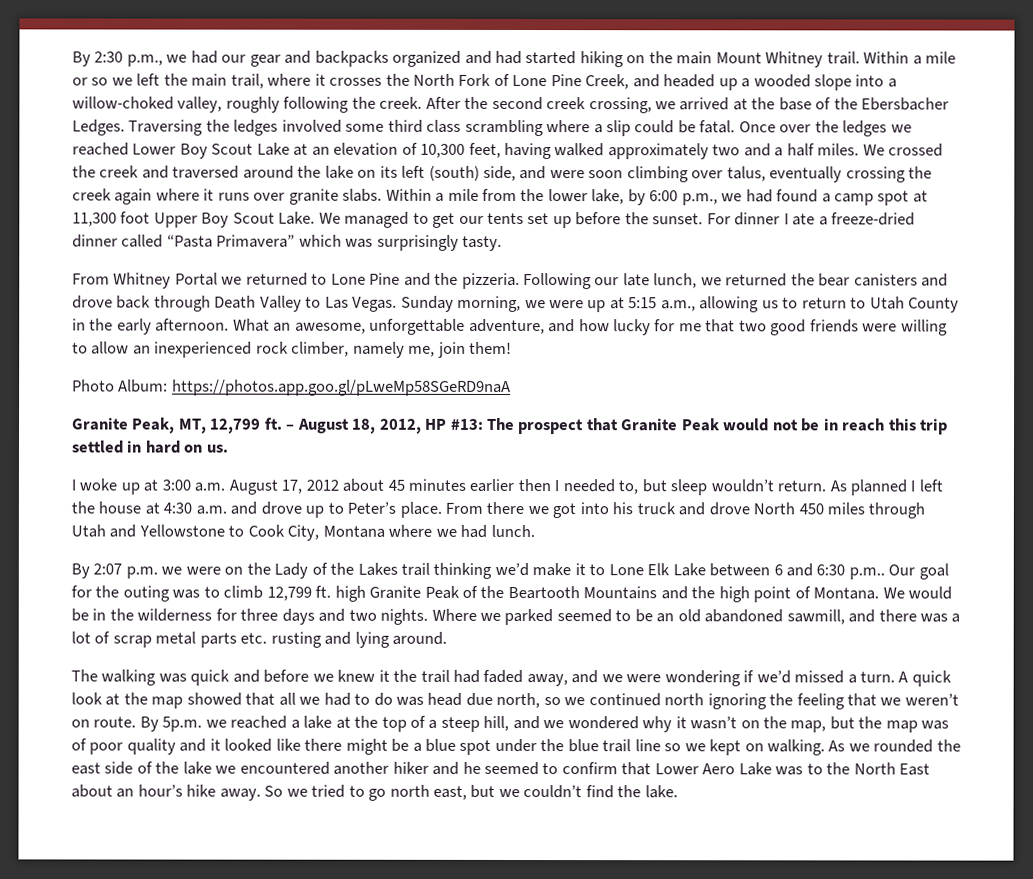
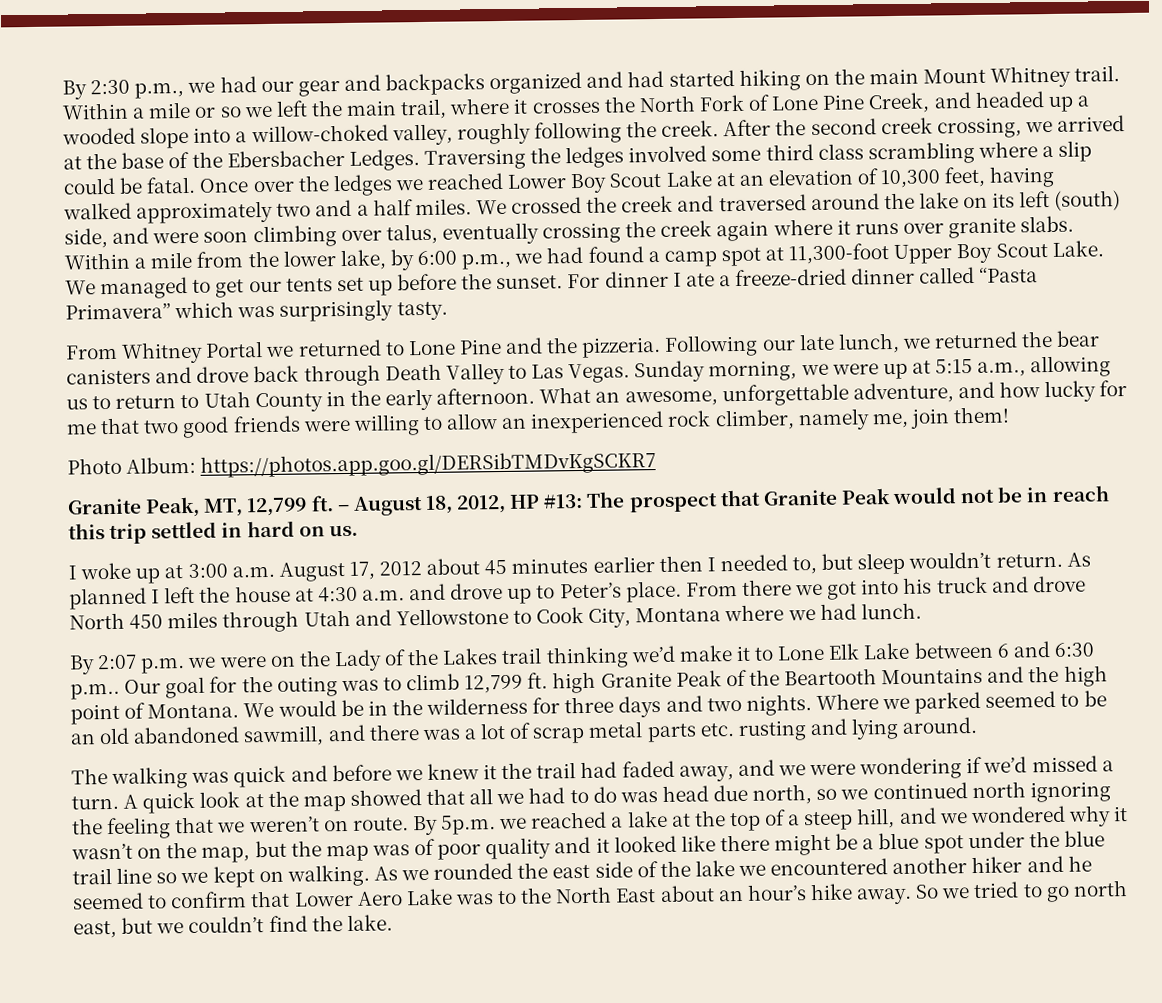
[72,211,151,227] 11,300 foot -> [788,243,890,265] 11,300-foot
[171,379,511,396] https://photos.app.goo.gl/pLweMp58SGeRD9naA -> [200,451,657,478] https://photos.app.goo.gl/DERSibTMDvKgSCKR7

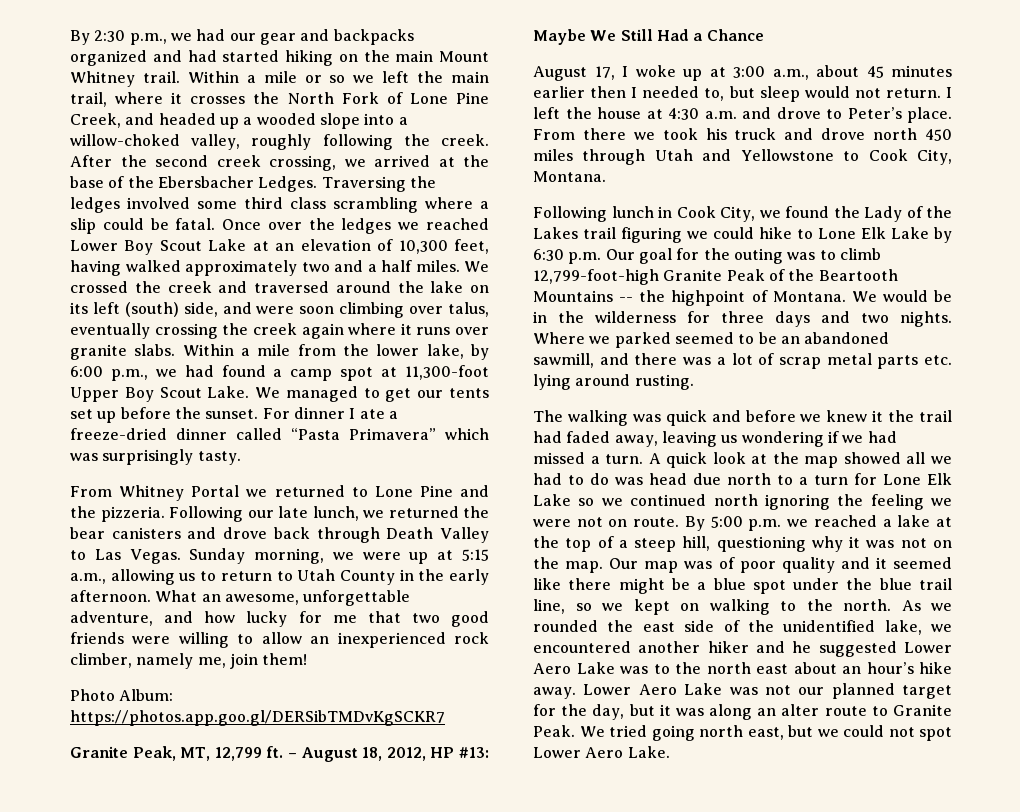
[586,485,1110,513] [68,520,358,545] The prospect that Granite Peak would not be in reach this trip settled in hard on us. // -> [533,29,764,45] [533,66,615,81] Maybe We Still Had a Chance // August 17,
[231,561,423,582] a.m. August 17, 2012 -> [772,69,809,80] a.m.,
[908,551,1091,569] [69,587,147,610] wouldn’t return. As planned -> [804,86,941,98] would not return.
[507,588,533,604] up -> (821, 113) none
[827,578,900,600] got into -> [662,128,698,140] took
[69,612,125,630] North -> [873,128,918,140] north
[635,602,922,623] [69,654,296,675] Montana where we had lunch. // By 2:07 p.m. we were on -> [533,171,606,182] [533,206,829,222] Montana. // Following lunch in Cook City, we found
[545,641,1095,669] [70,682,120,700] thinking we’d make it to Lone Elk Lake between 6 and 6:30 p.m.. -> [621,227,952,243] [533,249,602,264] figuring we could hike to Lone Elk Lake by 6:30 p.m.
[464,671,597,694] 12,799 ft. high -> [533,269,659,285] 12,799-foot-high
[987,665,1108,687] [70,703,120,725] and the high point -> [619,290,746,306] -- the highpoint
[99,727,131,745] old -> (800, 340) none
[737,716,978,742] rusting and lying around. -> [533,374,694,390] lying around rusting.
[737,756,1028,780] and we were wondering if we’d -> [661,431,897,447] leaving us wondering if we had
[426,788,466,805] that -> (901, 458) none
[752,784,813,805] north, -> [727,473,952,485] [533,494,571,506] north to a turn for Lone Elk Lake
[174,816,320,834] that we weren’t -> [931,498,952,506] [533,517,603,527] we were not
[440,815,497,835] 5p.m. -> [710,516,782,531] 5:00 p.m.
[898,805,1129,827] [71,840,322,863] and we wondered why it wasn’t on the map, but the -> [716,536,952,552] [533,557,639,573] questioning why it was not on the map. Our
[613,835,677,853] looked -> [893,557,952,569] seemed
[116,867,153,884] line -> [533,599,565,614] line,
[286,864,370,887] walking. -> [709,599,891,615] walking to the north.
[694,860,735,877] lake -> [783,620,922,635] unidentified lake,
[72,890,291,910] seemed to confirm that -> [818,641,897,657] suggested
[555,886,657,904] North East -> [706,662,788,674] north east
[915,880,1128,903] [73,914,393,939] So we tried to go north east, but we couldn’t find the lake. -> [583,683,952,699] [533,704,952,720] [533,725,952,741] [533,746,670,758] Lower Aero Lake was not our planned target for the day, but it was along an alter route to Granite Peak. We tried going north east, but we could not spot Lower Aero Lake.

